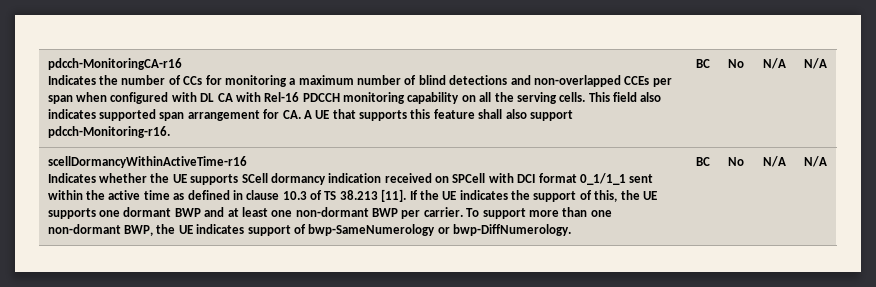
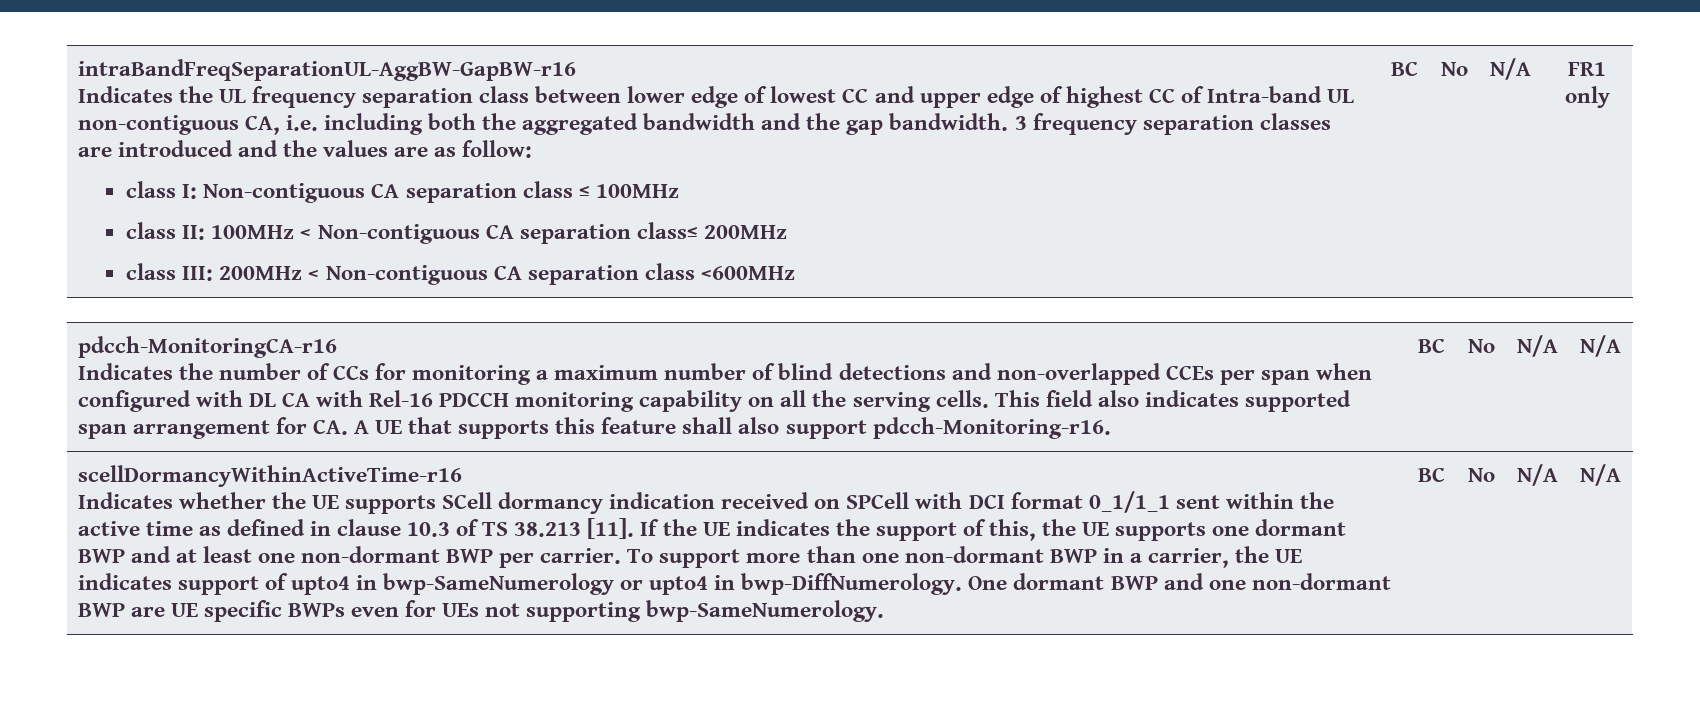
(47, 64) none -> [77,59,576,81] [77,86,1355,108] [77,113,1331,135] [77,140,533,158] [126,181,679,203] [126,222,787,244] [126,263,795,285] [1391,61,1418,76] [1440,62,1468,76] [1489,58,1531,80] [1568,62,1606,76] [1564,86,1610,108] intraBandFreqSeparationUL-AggBW-GapBW-r16 // Indicates the UL frequency separation class between lower edge of lowest CC and upper edge of highest CC of Intra-band UL non-contiguous CA, i.e. including both the aggregated bandwidth and the gap bandwidth. 3 frequency separation classes are introduced and the values are as follow: // class I: Non-contiguous CA separation class ≤ 100MHz // class II: 100MHz < Non-contiguous CA separation class≤ 200MHz // class III: 200MHz < Non-contiguous CA separation class <600MHz | BC | No | N/A | FR1 only //
[124,225,154,236] BWP, -> [1049,548,1230,568] BWP in a carrier,
[308,224,572,236] bwp-SameNumerology or bwp-DiffNumerology. -> [290,573,1391,595] [77,600,885,622] upto4 in bwp-SameNumerology or upto4 in bwp-DiffNumerology. One dormant BWP and one non-dormant BWP are UE specific BWPs even for UEs not supporting bwp-SameNumerology.

